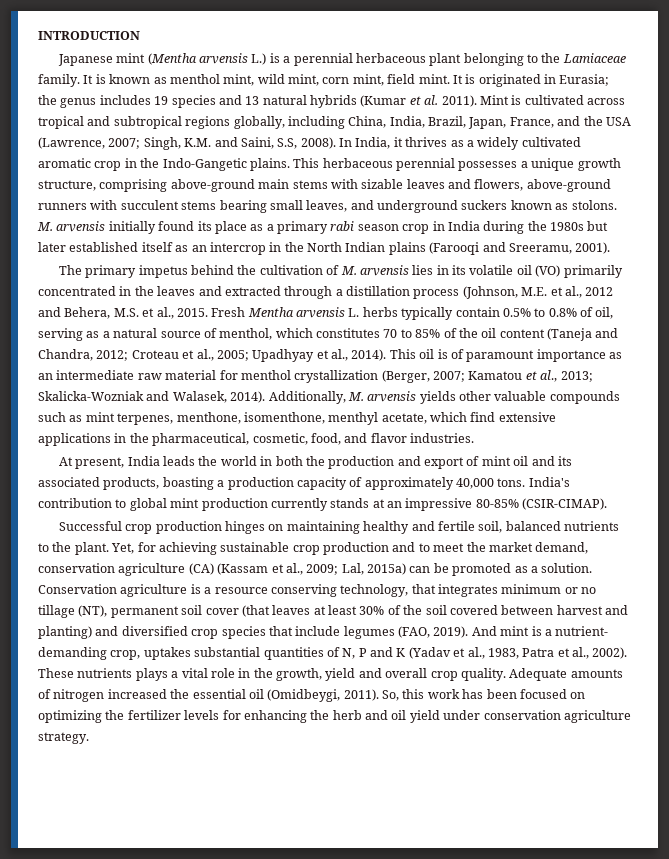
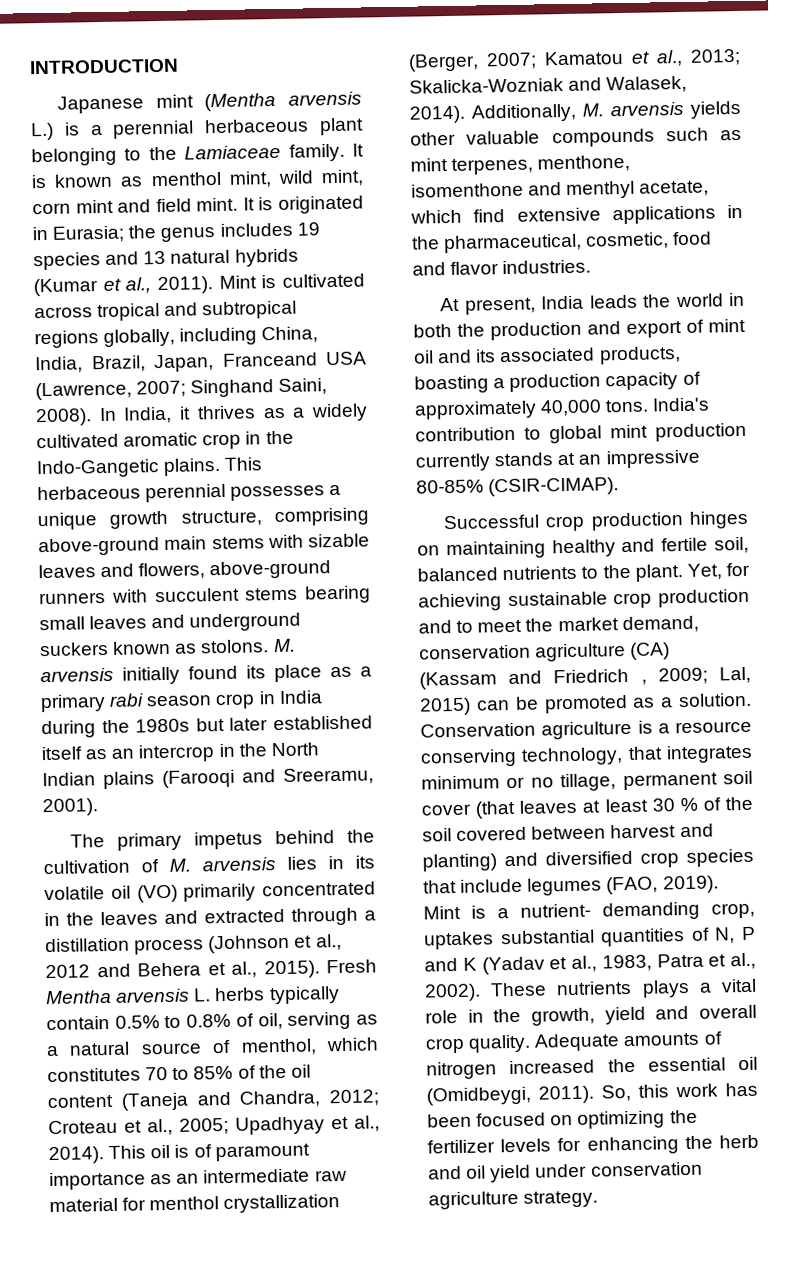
[352,74,384,86] mint, -> [75,199,152,214] mint and
[424,95,439,105] al. -> [125,277,152,294] al.,
[509,116,631,128] [38,137,298,150] France, and the USA (Lawrence, 2007; Singh, K.M. and Saini, S.S, -> [221,351,367,367] [35,378,328,401] Franceand USA (Lawrence, 2007; Singhand Saini,
[306,200,348,212] leaves, -> [89,615,148,630] leaves
[462,286,548,299] (Johnson, M.E. -> [208,934,291,954] (Johnson
[64,307,208,319] Behera, M.S. et al., 2015. -> [137,960,320,979] Behera et al., 2015).
[243,412,325,424] isomenthone, -> [411,182,563,198] isomenthone and
[310,433,341,445] food, -> [672,231,713,246] food
[271,563,303,575] et al., -> [508,668,647,685] and Friedrich ,
[367,563,406,575] 2015a) -> [419,697,471,716] 2015)
[38,605,108,618] tillage (NT), -> [560,773,617,792] tillage,
[359,606,385,615] 30% -> [651,797,698,812] 30 %
[471,626,530,636] And mint -> [423,905,461,920] Mint

